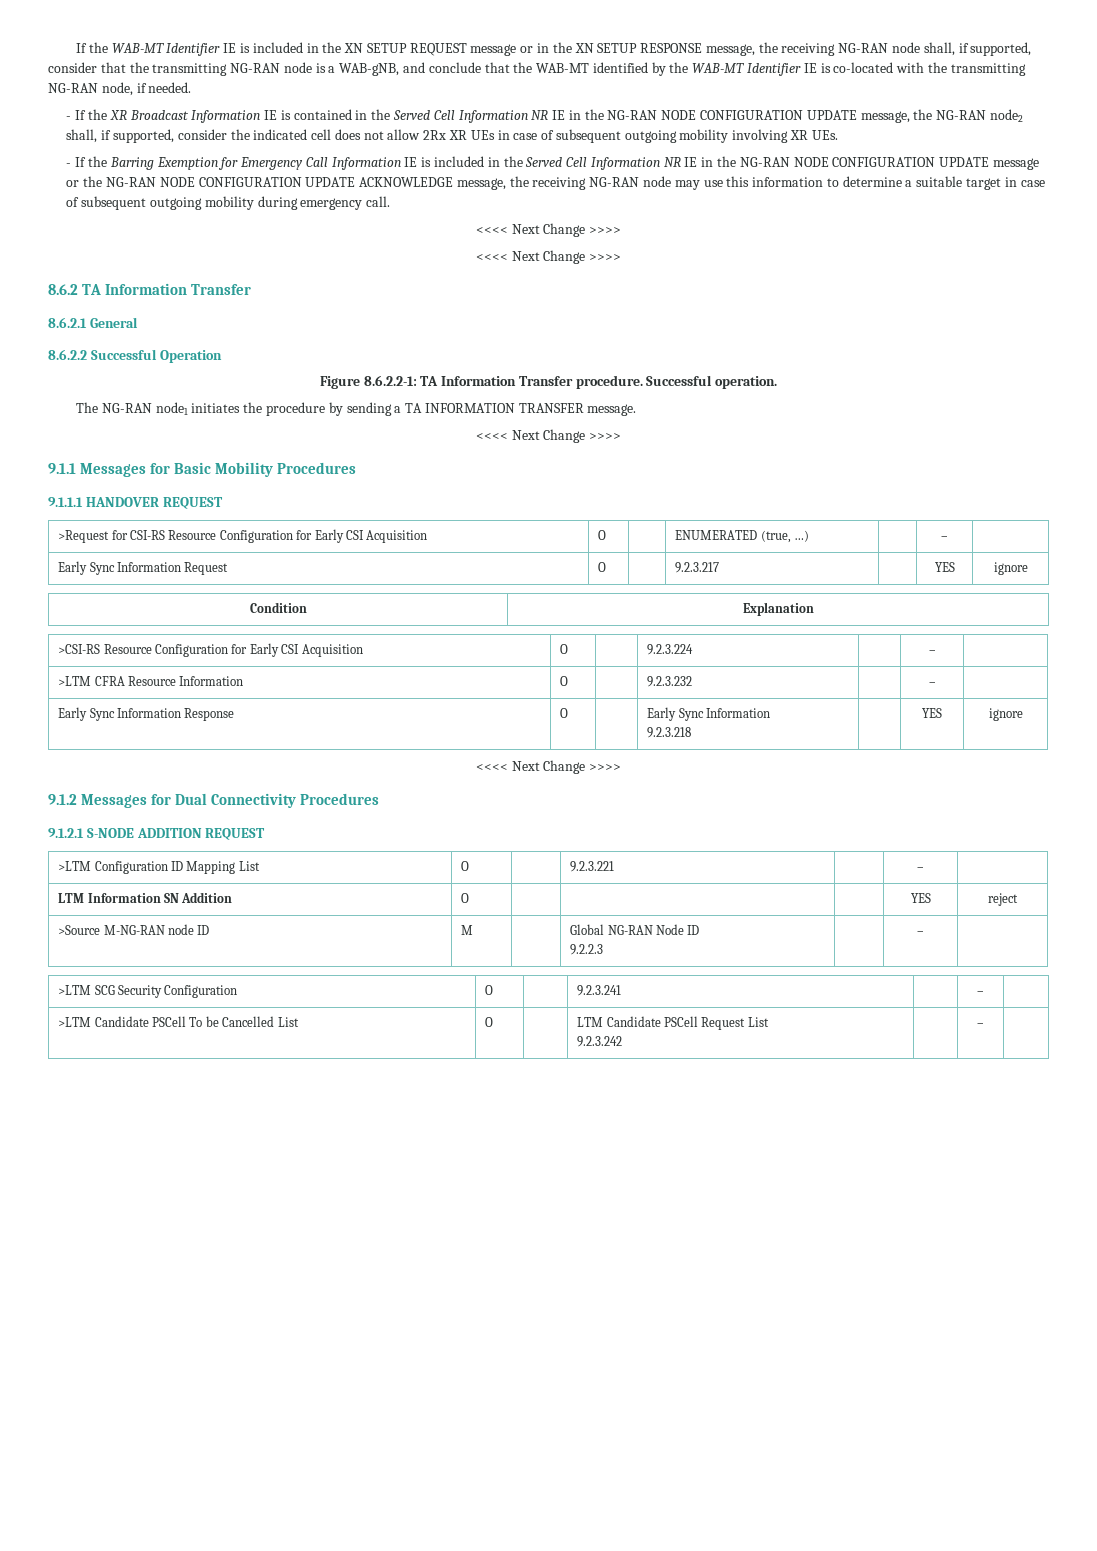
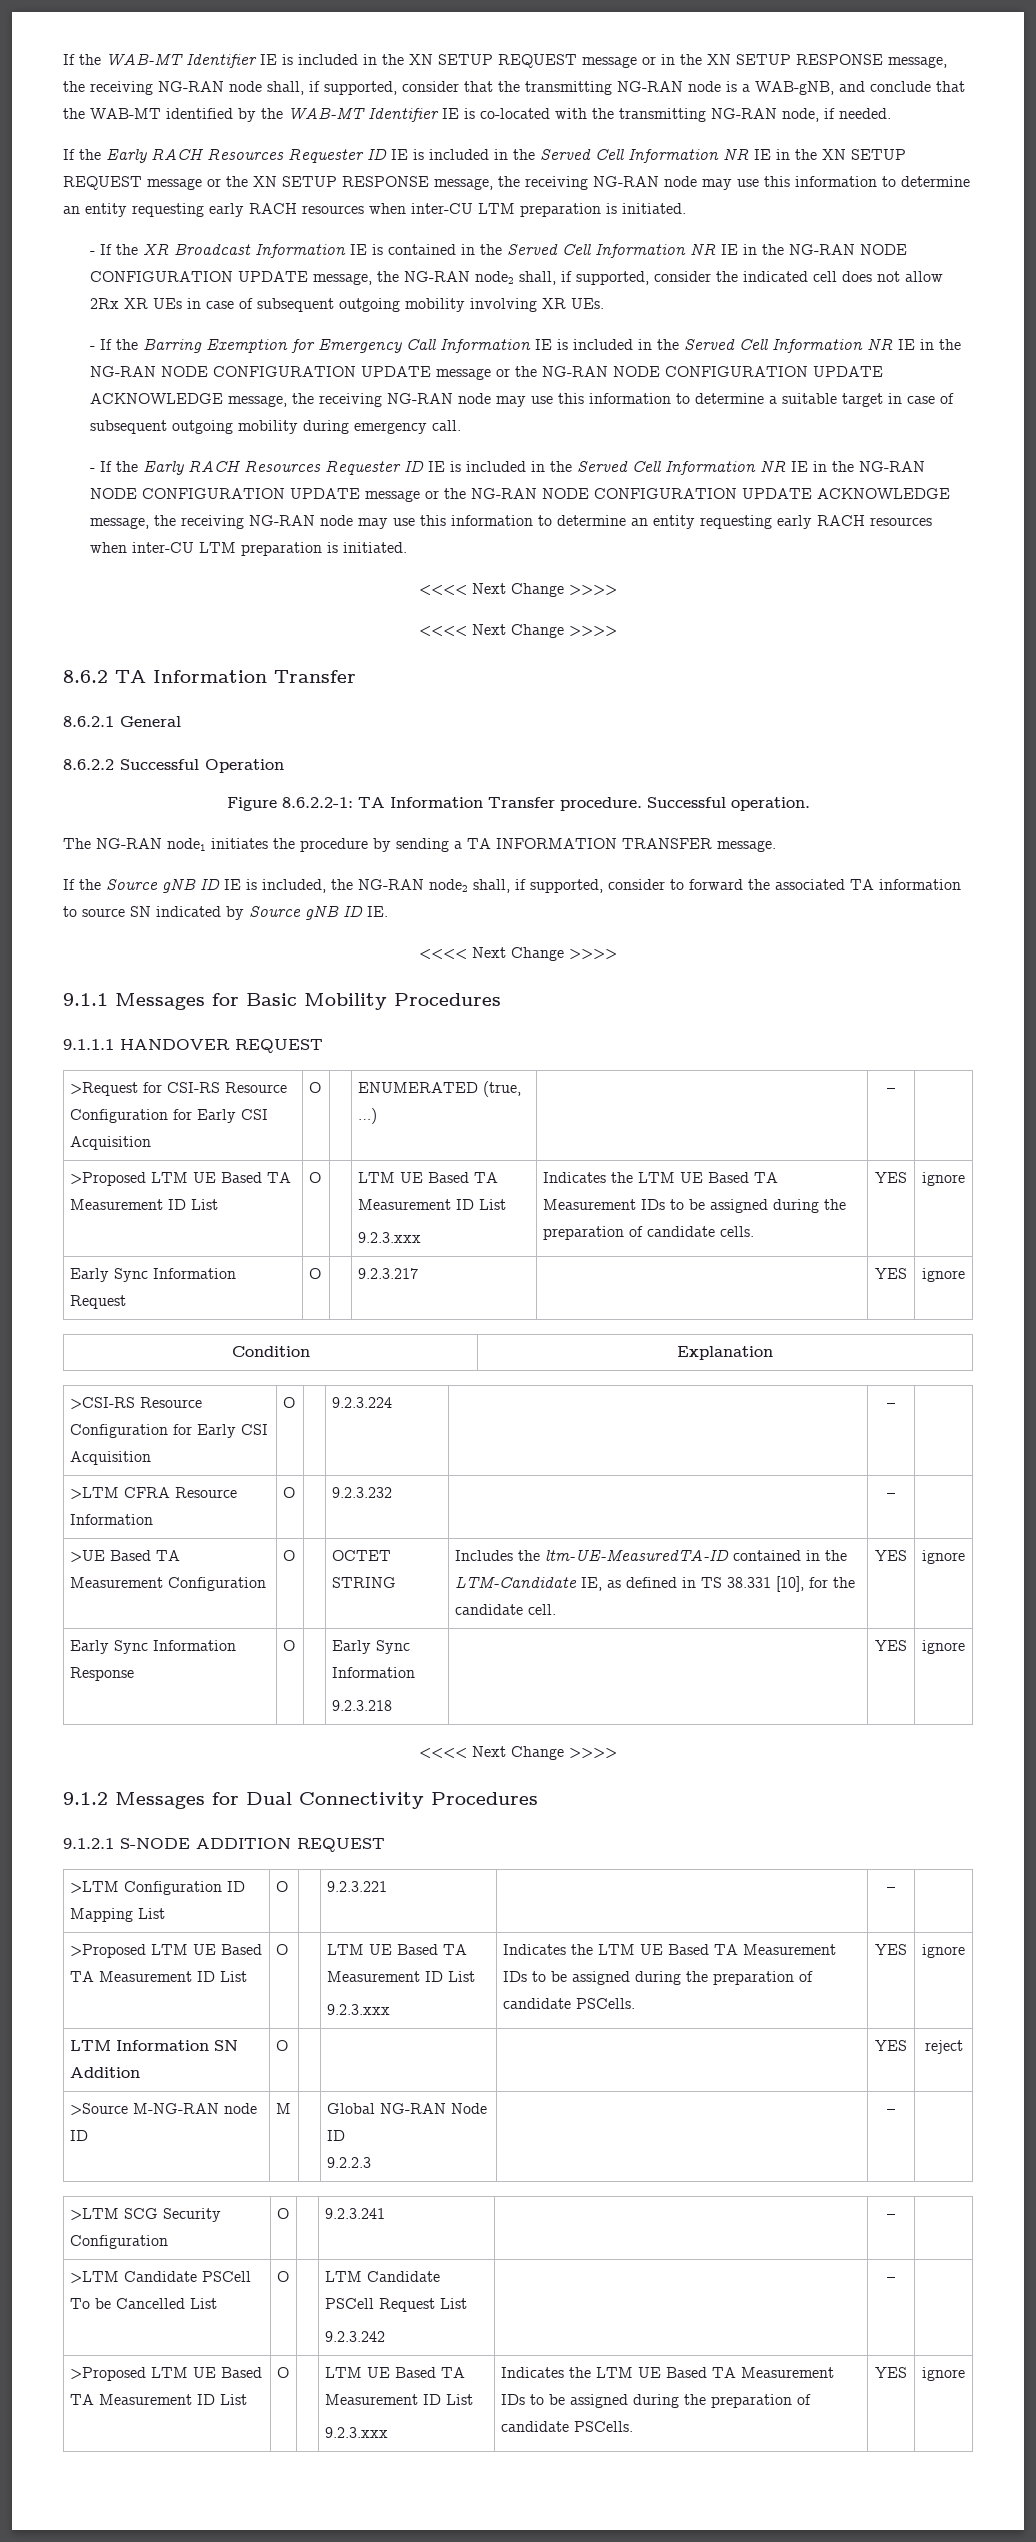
(192, 87) none -> [63,148,906,163] [63,176,970,190] [63,203,686,217] // If the Early RACH Resources Requester ID IE is included in the Served Cell Information NR IE in the XN SETUP REQUEST message or the XN SETUP RESPONSE message, the receiving NG-RAN node may use this information to determine an entity requesting early RACH resources when inter-CU LTM preparation is initiated.
(391, 201) none -> [89,460,925,475] [89,488,950,502] [89,515,932,529] [89,542,407,556] // - If the Early RACH Resources Requester ID IE is included in the Served Cell Information NR IE in the NG-RAN NODE CONFIGURATION UPDATE message or the NG-RAN NODE CONFIGURATION UPDATE ACKNOWLEDGE message, the receiving NG-RAN node may use this information to determine an entity requesting early RACH resources when inter-CU LTM preparation is initiated.
(637, 410) none -> [63,878,961,893] [63,905,388,920] // If the Source gNB ID IE is included, the NG-RAN node2 shall, if supported, consider to forward the associated TA information to source SN indicated by Source gNB ID IE.
(948, 538) none -> [69,1172,291,1186] [69,1199,218,1210] [308,1172,321,1183] [357,1172,498,1183] [357,1199,506,1210] [357,1232,421,1243] [542,1172,778,1183] [542,1199,846,1213] [542,1226,754,1240] [875,1172,907,1183] [922,1172,965,1186] // >Proposed LTM UE Based TA Measurement ID List | O | | LTM UE Based TA Measurement ID List // 9.2.3.xxx | Indicates the LTM UE Based TA Measurement IDs to be assigned during the preparation of candidate cells. | YES | ignore
(936, 684) none -> [69,1550,180,1563] [69,1577,266,1591] [282,1550,295,1561] [331,1550,391,1561] [331,1577,396,1588] [454,1549,847,1561] [454,1576,855,1592] [454,1604,556,1615] [875,1550,907,1561] [922,1550,965,1564] // >UE Based TA Measurement Configuration | O | | OCTET STRING | Includes the ltm-UE-MeasuredTA-ID contained in the LTM-Candidate IE, as defined in TS 38.331 [10], for the candidate cell. | YES | ignore
(924, 869) none -> [69,1944,262,1958] [69,1971,247,1982] [275,1944,288,1955] [326,1944,467,1955] [326,1971,475,1982] [326,2004,390,2015] [502,1944,836,1955] [502,1971,813,1985] [502,1998,635,2009] [875,1944,907,1955] [922,1944,965,1958] // >Proposed LTM UE Based TA Measurement ID List | O | | LTM UE Based TA Measurement ID List // 9.2.3.xxx | Indicates the LTM UE Based TA Measurement IDs to be assigned during the preparation of candidate PSCells. | YES | ignore
(984, 1025) none -> [69,2367,262,2381] [69,2394,247,2405] [276,2367,289,2378] [324,2367,465,2378] [324,2394,473,2405] [324,2427,388,2438] [500,2367,834,2378] [500,2394,811,2408] [500,2421,633,2432] [875,2367,907,2378] [922,2367,965,2381] // >Proposed LTM UE Based TA Measurement ID List | O | | LTM UE Based TA Measurement ID List // 9.2.3.xxx | Indicates the LTM UE Based TA Measurement IDs to be assigned during the preparation of candidate PSCells. | YES | ignore

